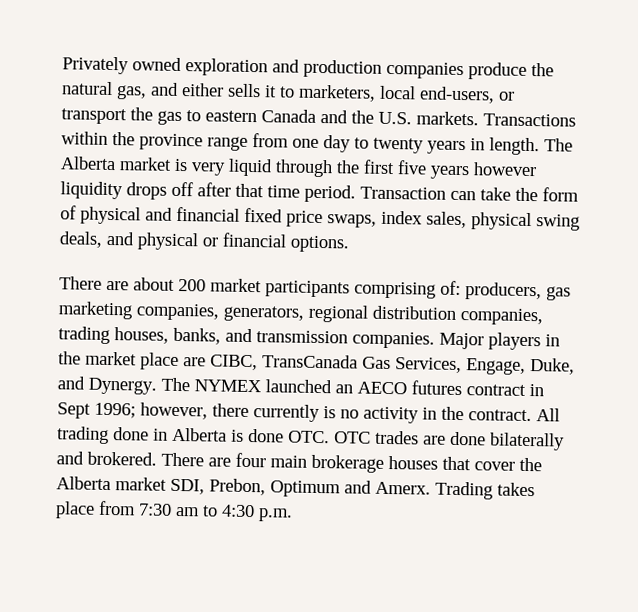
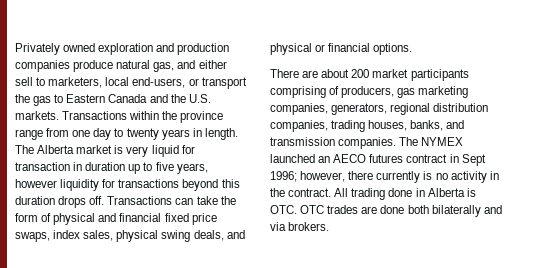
[531,63,554,77] the -> (114, 66) none
[227,83,277,98] sells it -> [15,77,33,86] sell
[205,110,257,123] eastern -> [66,94,106,103] Eastern
[275,159,537,180] [60,181,446,203] through the first five years however liquidity drops off after that time period. Transaction -> [181,145,195,154] [15,162,208,174] [15,179,240,191] [15,196,173,208] for transaction in duration up to five years, however liquidity for transactions beyond this duration drops off. Transactions
[440,280,461,296] of: -> [329,86,340,95] of
[439,332,560,351] [58,351,575,375] [57,376,157,395] Major players in the market place are CIBC, TransCanada Gas Services, Engage, Duke, and Dynergy. -> (397, 143) none
[248,428,284,443] done -> (476, 192) none
(486, 438) none -> [407,205,429,214] both
[87,451,542,473] [56,476,535,500] [55,500,293,522] brokered. There are four main brokerage houses that cover the Alberta market SDI, Prebon, Optimum and Amerx. Trading takes place from 7:30 am to 4:30 p.m. -> [270,222,330,231] via brokers.

